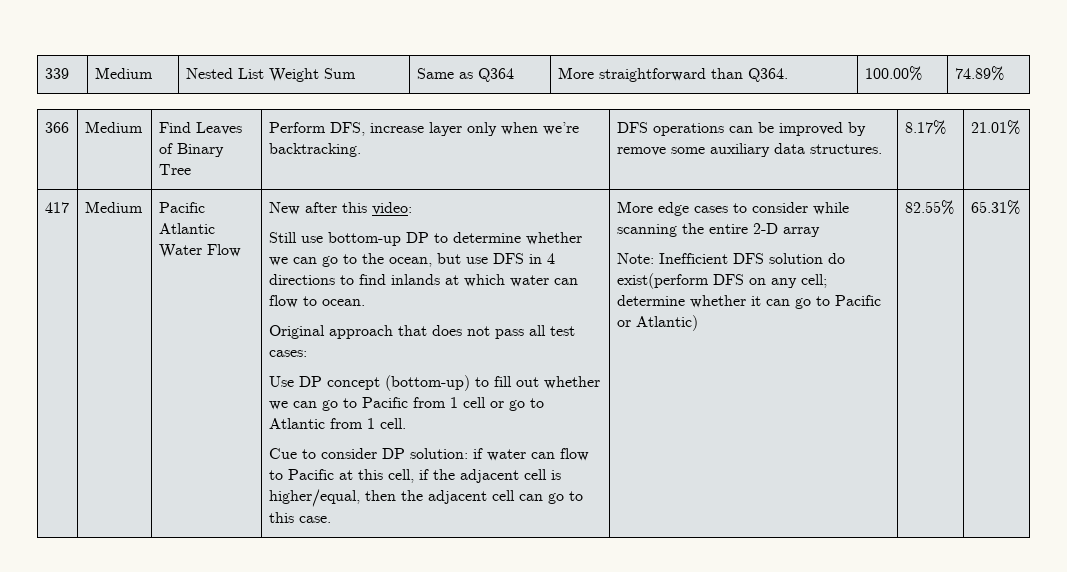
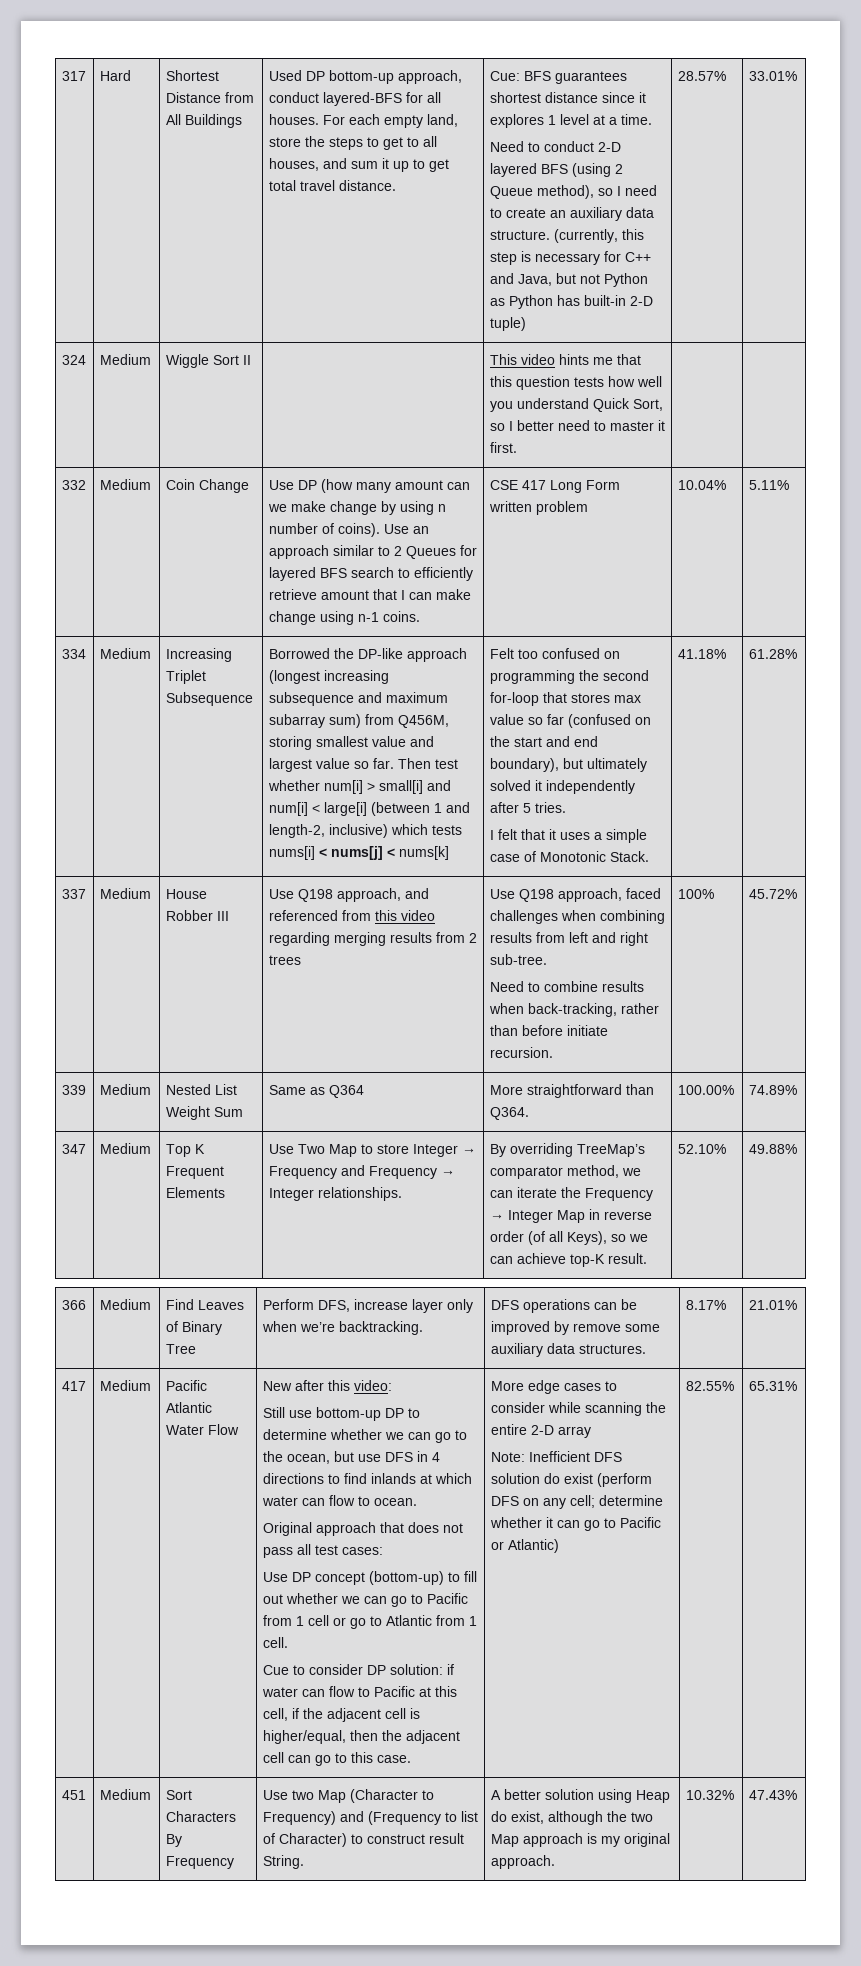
(44, 73) none -> [61,71,86,81] [99,70,131,81] [165,70,219,81] [165,92,254,103] [165,114,242,128] [268,70,462,84] [268,92,441,106] [268,114,458,128] [268,136,437,150] [268,158,449,172] [268,180,396,191] [489,71,627,84] [489,92,646,103] [489,114,652,128] [489,141,621,152] [489,163,623,177] [489,185,657,199] [489,207,654,221] [489,229,644,243] [489,251,651,265] [489,273,648,287] [489,295,653,309] [489,317,526,331] [677,71,726,81] [748,71,797,81] [61,355,86,365] [99,354,151,365] [165,354,251,368] [489,354,641,365] [489,376,662,390] [489,398,663,412] [489,420,665,431] [489,442,517,453] [61,480,86,490] [99,479,151,490] [165,479,249,493] [268,479,470,493] [267,501,446,515] [268,523,429,537] [268,545,477,559] [268,567,473,581] [268,589,471,600] [268,611,420,625] [489,480,620,493] [488,501,588,515] [677,480,726,490] [748,480,789,490] [61,649,86,659] [99,648,151,659] [165,648,232,662] [165,670,206,684] [165,692,253,706] [268,648,467,662] [268,670,389,684] [268,692,448,706] [268,714,449,728] [268,736,434,750] [268,758,458,772] [267,780,451,794] [268,802,470,816] [268,824,462,838] [268,846,449,860] [489,648,620,659] [489,670,649,684] [489,692,641,706] [489,714,651,728] [489,736,598,747] [489,758,647,772] [489,780,635,794] [489,802,566,813] [489,829,647,843] [489,851,649,862] [677,649,726,659] [748,649,797,659] [61,889,86,899] [99,888,151,899] [165,889,207,899] [165,910,229,921] [268,888,429,902] [268,910,435,921] [268,932,477,946] [268,955,301,965] [489,888,661,902] [489,910,665,924] [489,932,648,946] [489,954,547,965] [489,981,644,992] [488,1003,659,1017] [489,1025,608,1036] [489,1047,553,1058] [677,889,714,899] [748,889,797,899] 317 | Hard | Shortest Distance from All Buildings | Used DP bottom-up approach, conduct layered-BFS for all houses. For each empty land, store the steps to get to all houses, and sum it up to get total travel distance. | Cue: BFS guarantees shortest distance since it explores 1 level at a time. // Need to conduct 2-D layered BFS (using 2 Queue method), so I need to create an auxiliary data structure. (currently, this step is necessary for C++ and Java, but not Python as Python has built-in 2-D tuple) | 28.57% | 33.01% // 324 | Medium | Wiggle Sort II | | This video hints me that this question tests how well you understand Quick Sort, so I better need to master it first. | | // 332 | Medium | Coin Change | Use DP (how many amount can we make change by using n number of coins). Use an approach similar to 2 Queues for layered BFS search to efficiently retrieve amount that I can make change using n-1 coins. | CSE 417 Long Form written problem | 10.04% | 5.11% // 334 | Medium | Increasing Triplet Subsequence | Borrowed the DP-like approach (longest increasing subsequence and maximum subarray sum) from Q456M, storing smallest value and largest value so far. Then test whether num[i] > small[i] and num[i] < large[i] (between 1 and length-2, inclusive) which tests nums[i] < nums[j] < nums[k] | Felt too confused on programming the second for-loop that stores max value so far (confused on the start and end boundary), but ultimately solved it independently after 5 tries. // I felt that it uses a simple case of Monotonic Stack. | 41.18% | 61.28% // 337 | Medium | House Robber III | Use Q198 approach, and referenced from this video regarding merging results from 2 trees | Use Q198 approach, faced challenges when combining results from left and right sub-tree. // Need to combine results when back-tracking, rather than before initiate recursion. | 100% | 45.72% //
(1004, 73) none -> [61,1144,86,1154] [99,1143,151,1154] [165,1144,205,1157] [165,1166,224,1179] [165,1187,225,1198] [268,1144,476,1157] [268,1165,455,1179] [268,1187,402,1201] [489,1143,645,1157] [489,1165,641,1179] [489,1187,653,1201] [489,1209,652,1223] [489,1231,648,1245] [489,1253,647,1267] [677,1144,726,1154] [748,1144,797,1154] // 347 | Medium | Top K Frequent Elements | Use Two Map to store Integer → Frequency and Frequency → Integer relationships. | By overriding TreeMap’s comparator method, we can iterate the Frequency → Integer Map in reverse order (of all Keys), so we can achieve top-K result. | 52.10% | 49.88%
[616,273,709,289] exist(perform -> [563,1473,652,1487] exist (perform
(1020, 207) none -> [61,1790,86,1800] [99,1789,151,1800] [165,1790,192,1800] [165,1811,236,1822] [165,1834,182,1847] [165,1856,234,1869] [262,1789,434,1803] [262,1811,478,1825] [262,1833,464,1847] [262,1855,304,1869] [490,1789,670,1803] [490,1811,653,1825] [490,1833,670,1847] [490,1855,555,1869] [685,1790,734,1800] [748,1790,797,1800] // 451 | Medium | Sort Characters By Frequency | Use two Map (Character to Frequency) and (Frequency to list of Character) to construct result String. | A better solution using Heap do exist, although the two Map approach is my original approach. | 10.32% | 47.43%

